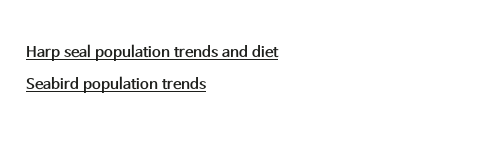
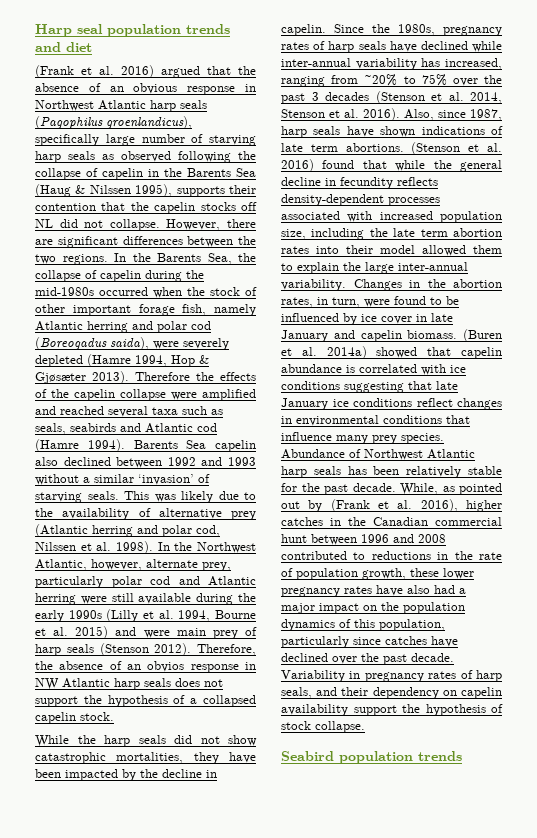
(279, 51) none -> [35,65,256,78] [35,83,256,95] [35,100,207,112] [35,116,192,129] [35,134,256,146] [35,151,256,163] [35,168,256,180] [35,184,256,197] [35,202,257,214] [35,219,256,231] [35,236,256,248] [35,253,256,265] [35,270,204,282] [35,287,257,298] [35,304,256,316] [35,321,211,333] [35,337,229,350] [35,354,209,367] [35,371,256,384] [35,389,256,401] [35,406,223,417] [35,423,217,435] [35,439,256,452] [35,457,256,468] [35,474,210,485] [35,491,256,503] [35,508,256,520] [35,524,220,537] [35,541,256,554] [35,559,231,571] [35,576,256,588] [35,593,256,605] [35,609,256,622] [35,626,257,639] [35,643,256,656] [35,661,256,673] [35,678,223,690] [35,695,256,707] [35,712,114,724] [35,735,257,747] [35,752,256,764] [35,769,217,781] [281,24,502,36] [281,41,502,53] [281,58,502,70] [281,74,502,87] [281,91,502,104] [281,108,502,121] [281,126,503,138] [281,142,502,155] [281,159,502,172] [281,177,438,189] [281,194,440,206] [281,211,502,223] [281,228,502,240] [281,245,502,256] [281,262,468,274] [281,279,502,291] [281,296,459,308] [281,313,453,325] [281,329,502,342] [281,346,502,359] [281,364,466,375] [281,381,458,393] [281,398,502,410] [281,415,470,426] [281,432,444,444] [281,449,475,460] [281,466,502,478] [281,483,502,495] [281,499,502,512] [281,517,502,526] [281,534,446,545] [281,551,502,560] [281,568,474,580] [281,585,466,597] [281,602,465,614] [281,619,445,631] [281,636,458,648] [281,653,454,665] [281,670,502,682] [281,687,502,699] [281,704,503,716] [281,721,365,733] // (Frank et al. 2016) argued that the absence of an obvious response in Northwest Atlantic harp seals (Pagophilus groenlandicus), specifically large number of starving harp seals as observed following the collapse of capelin in the Barents Sea (Haug & Nilssen 1995), supports their contention that the capelin stocks off NL did not collapse. However, there are significant differences between the two regions. In the Barents Sea, the collapse of capelin during the mid-1980s occurred when the stock of other important forage fish, namely Atlantic herring and polar cod (Boreogadus saida), were severely depleted (Hamre 1994, Hop & Gjøsæter 2013). Therefore the effects of the capelin collapse were amplified and reached several taxa such as seals, seabirds and Atlantic cod (Hamre 1994). Barents Sea capelin also declined between 1992 and 1993 without a similar ‘invasion’ of starving seals. This was likely due to the availability of alternative prey (Atlantic herring and polar cod, Nilssen et al. 1998). In the Northwest Atlantic, however, alternate prey, particularly polar cod and Atlantic herring were still available during the early 1990s (Lilly et al. 1994, Bourne et al. 2015) and were main prey of harp seals (Stenson 2012). Therefore, the absence of an obvios response in NW Atlantic harp seals does not support the hypothesis of a collapsed capelin stock. // While the harp seals did not show catastrophic mortalities, they have been impacted by the decline in capelin. Since the 1980s, pregnancy rates of harp seals have declined while inter-annual variability has increased, ranging from ~20% to 75% over the past 3 decades (Stenson et al. 2014, Stenson et al. 2016). Also, since 1987, harp seals have shown indications of late term abortions. (Stenson et al. 2016) found that while the general decline in fecundity reflects density-dependent processes associated with increased population size, including the late term abortion rates into their model allowed them to explain the large inter-annual variability. Changes in the abortion rates, in turn, were found to be influenced by ice cover in late January and capelin biomass. (Buren et al. 2014a) showed that capelin abundance is correlated with ice conditions suggesting that late January ice conditions reflect changes in environmental conditions that influence many prey species. Abundance of Northwest Atlantic harp seals has been relatively stable for the past decade. While, as pointed out by (Frank et al. 2016), higher catches in the Canadian commercial hunt between 1996 and 2008 contributed to reductions in the rate of population growth, these lower pregnancy rates have also had a major impact on the population dynamics of this population, particularly since catches have declined over the past decade. Variability in pregnancy rates of harp seals, and their dependency on capelin availability support the hypothesis of stock collapse.

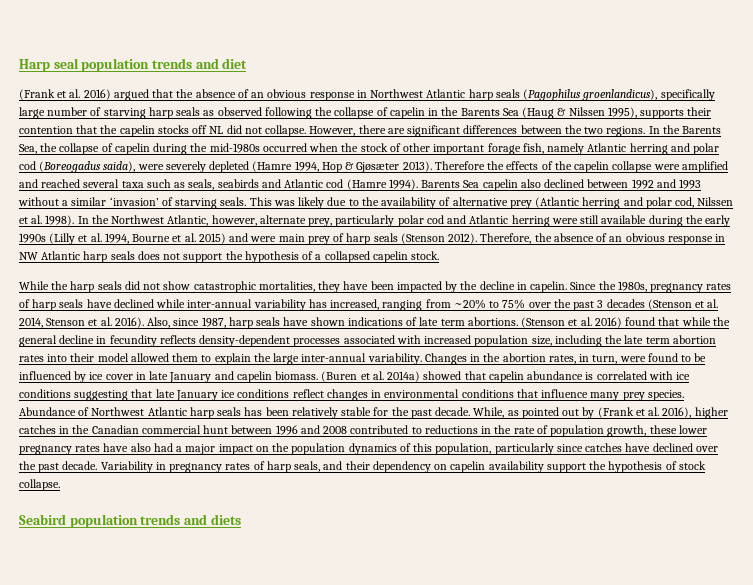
[147,661,185,672] obvios -> [625,233,665,242] obvious
(462, 756) none -> [183,514,241,525] and diets

